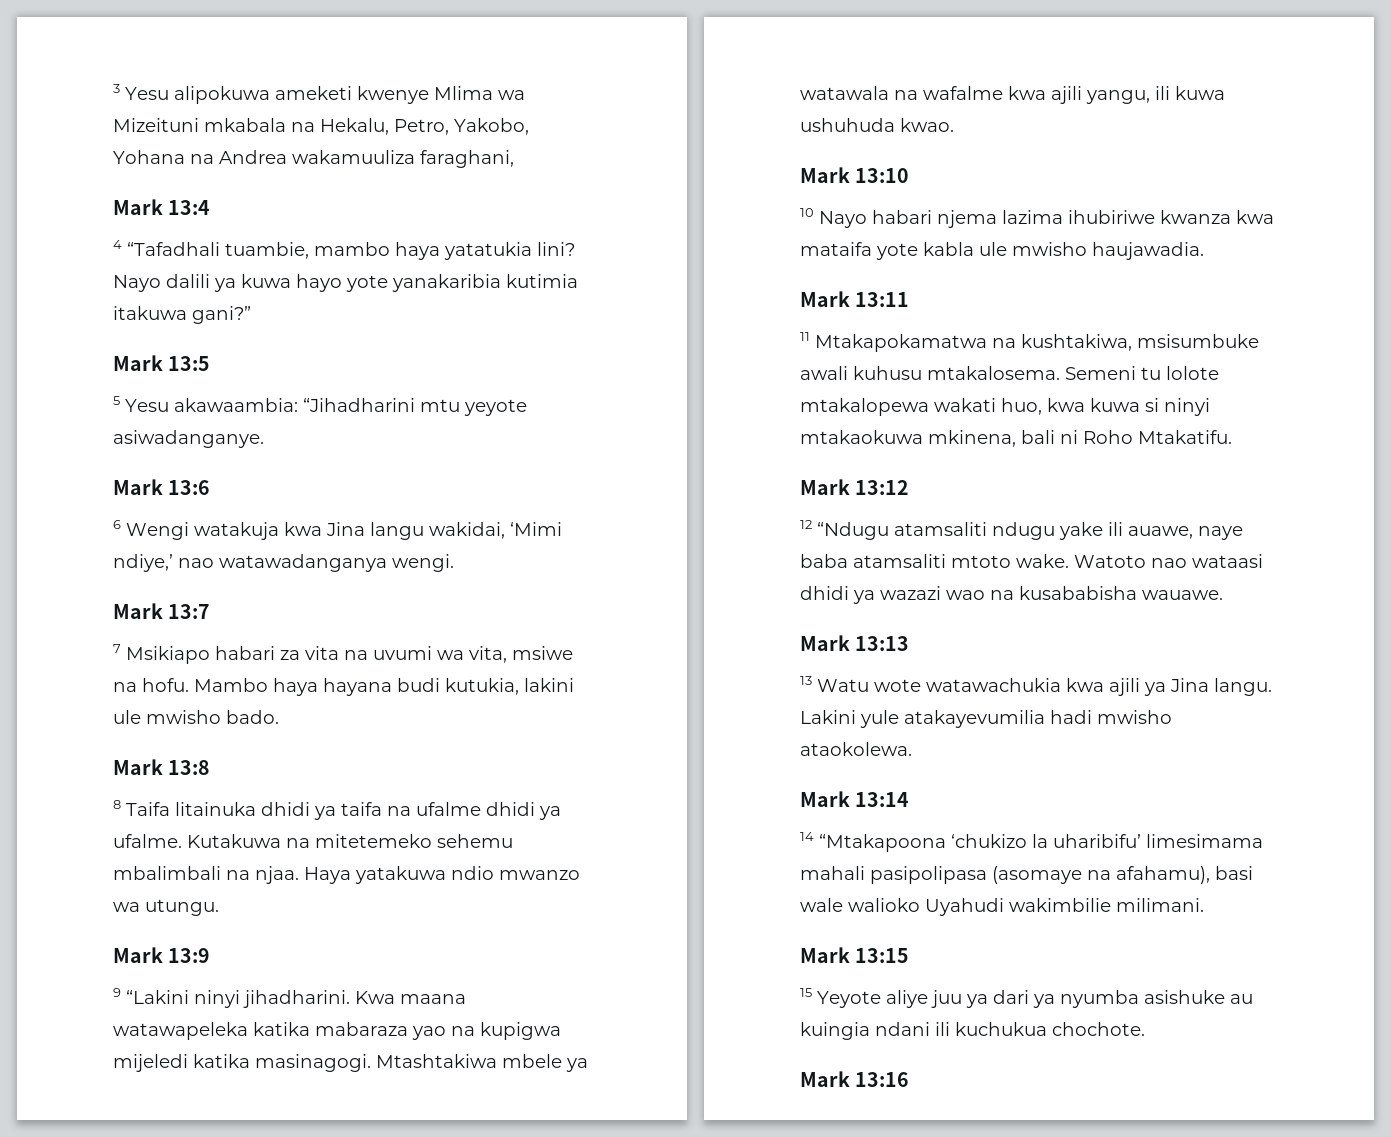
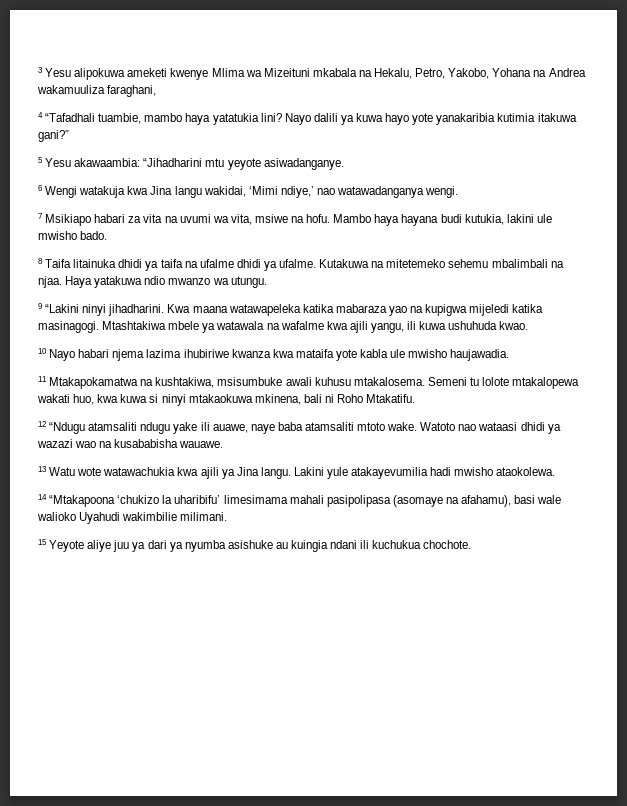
[113,199,211,215] // Mark 13:4 -> (157, 91) none
[113,355,211,371] // Mark 13:5 -> (69, 136) none
[113,479,211,495] // Mark 13:6 -> (344, 164) none
[113,603,211,619] // Mark 13:7 -> (459, 192) none
[113,759,211,775] // Mark 13:8 -> (108, 235) none
[113,947,211,963] // Mark 13:9 -> (267, 282) none
[800,167,910,183] // Mark 13:10 -> (529, 325) none
[800,291,910,307] // Mark 13:11 -> (510, 355) none
[800,479,910,495] // Mark 13:12 -> (416, 398) none
[800,635,910,651] // Mark 13:13 -> (224, 444) none
[800,791,910,807] // Mark 13:14 -> (556, 471) none
[800,947,910,963] // Mark 13:15 -> (228, 516) none
[800,1071,910,1087] // Mark 13:16 -> (472, 544) none

